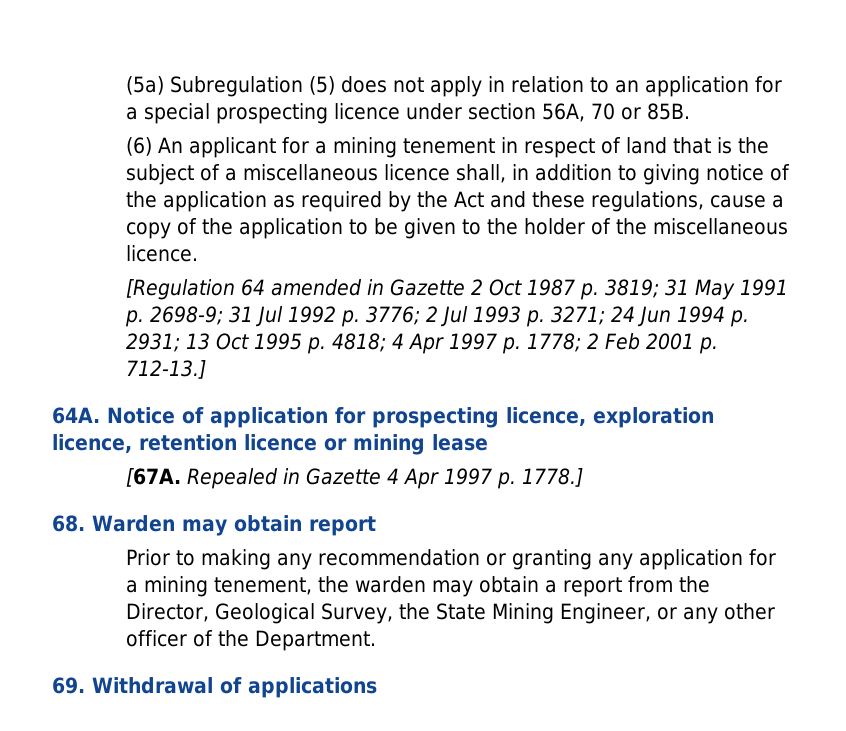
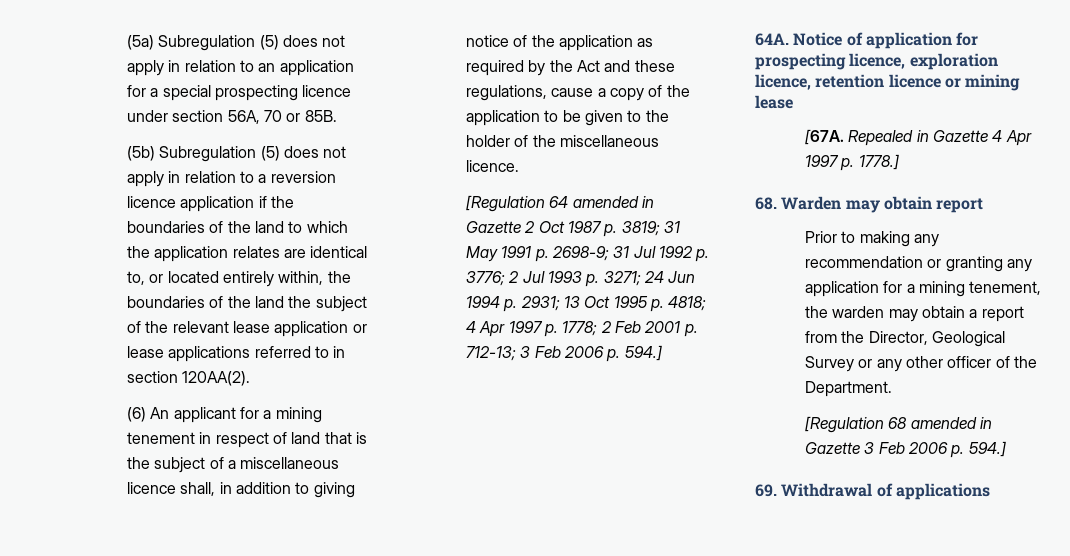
(691, 111) none -> [126,146,347,162] [126,171,336,187] [126,196,294,212] [126,221,348,233] [126,246,368,262] [126,271,351,287] [126,296,367,312] [126,321,367,337] [126,346,346,362] [126,371,251,386] // (5b) Subregulation (5) does not apply in relation to a reversion licence application if the boundaries of the land to which the application relates are identical to, or located entirely within, the boundaries of the land the subject of the relevant lease application or lease applications referred to in section 120AA(2).
[126,360,207,379] 712-13.] -> [465,345,662,362] 712-13; 3 Feb 2006 p. 594.]
[321,603,652,624] Survey, the State Mining Engineer, -> [804,356,854,372] Survey
(377, 640) none -> [804,416,992,433] [804,441,1006,458] // [Regulation 68 amended in Gazette 3 Feb 2006 p. 594.]

